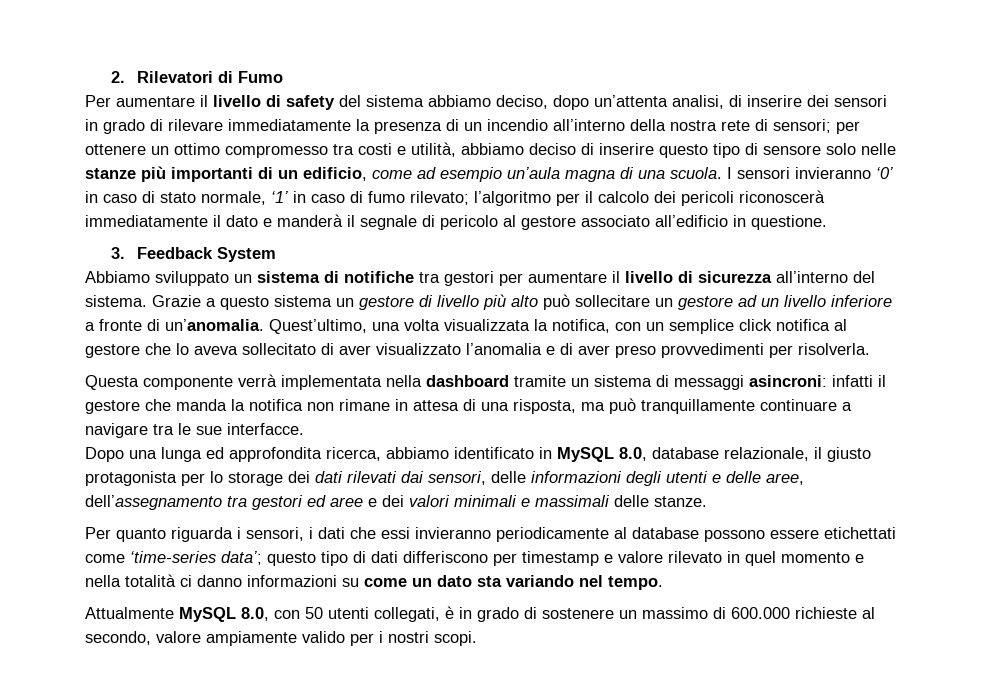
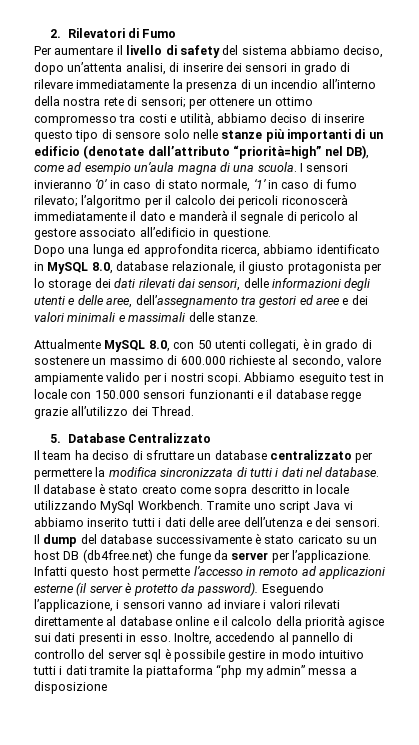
[303,167,367,181] edificio, -> [34,145,369,159] edificio (denotate dall’attributo “priorità=high” nel DB),
[111,247,277,262] [85,271,875,286] [85,294,892,310] [85,319,847,334] [85,343,870,358] [85,374,886,390] [85,398,852,414] [85,423,304,438] // 3. Feedback System // Abbiamo sviluppato un sistema di notifiche tra gestori per aumentare il livello di sicurezza all’interno del sistema. Grazie a questo sistema un gestore di livello più alto può sollecitare un gestore ad un livello inferiore a fronte di un’anomalia. Quest’ultimo, una volta visualizzata la notifica, con un semplice click notifica al gestore che lo aveva sollecitato di aver visualizzato l’anomalia e di aver preso provvedimenti per risolverla. // Questa componente verrà implementata nella dashboard tramite un sistema di messaggi asincroni: infatti il gestore che manda la notifica non rimane in attesa di una risposta, ma può tranquillamente continuare a navigare tra le sue interfacce. -> (271, 234) none
[85,527,896,542] [85,551,864,566] [85,574,663,590] // Per quanto riguarda i sensori, i dati che essi invieranno periodicamente al database possono essere etichettati come ‘time-series data’; questo tipo di dati differiscono per timestamp e valore rilevato in quel momento e nella totalità ci danno informazioni su come un dato sta variando nel tempo. -> (258, 317) none
(477, 638) none -> [244,372,385,385] [34,389,361,402] [34,406,195,419] [50,433,212,443] [34,450,374,463] [34,467,380,480] [34,483,350,497] [34,500,353,513] [34,517,380,527] [34,533,378,547] [34,549,371,563] [34,566,385,579] [34,582,324,596] [34,599,340,612] [34,615,385,629] [34,632,354,645] [34,648,365,662] [33,664,357,678] [34,681,107,694] Abbiamo eseguito test in locale con 150.000 sensori funzionanti e il database regge grazie all’utilizzo dei Thread. // 5. Database Centralizzato // Il team ha deciso di sfruttare un database centralizzato per permettere la modifica sincronizzata di tutti i dati nel database. Il database è stato creato come sopra descritto in locale utilizzando MySql Workbench. Tramite uno script Java vi abbiamo inserito tutti i dati delle aree dell’utenza e dei sensori. Il dump del database successivamente è stato caricato su un host DB (db4free.net) che funge da server per l’applicazione. Infatti questo host permette l’accesso in remoto ad applicazioni esterne (il server è protetto da password). Eseguendo l’applicazione, i sensori vanno ad inviare i valori rilevati direttamente al database online e il calcolo della priorità agisce sui dati presenti in esso. Inoltre, accedendo al pannello di controllo del server sql è possibile gestire in modo intuitivo tutti i dati tramite la piattaforma “php my admin” messa a disposizione

